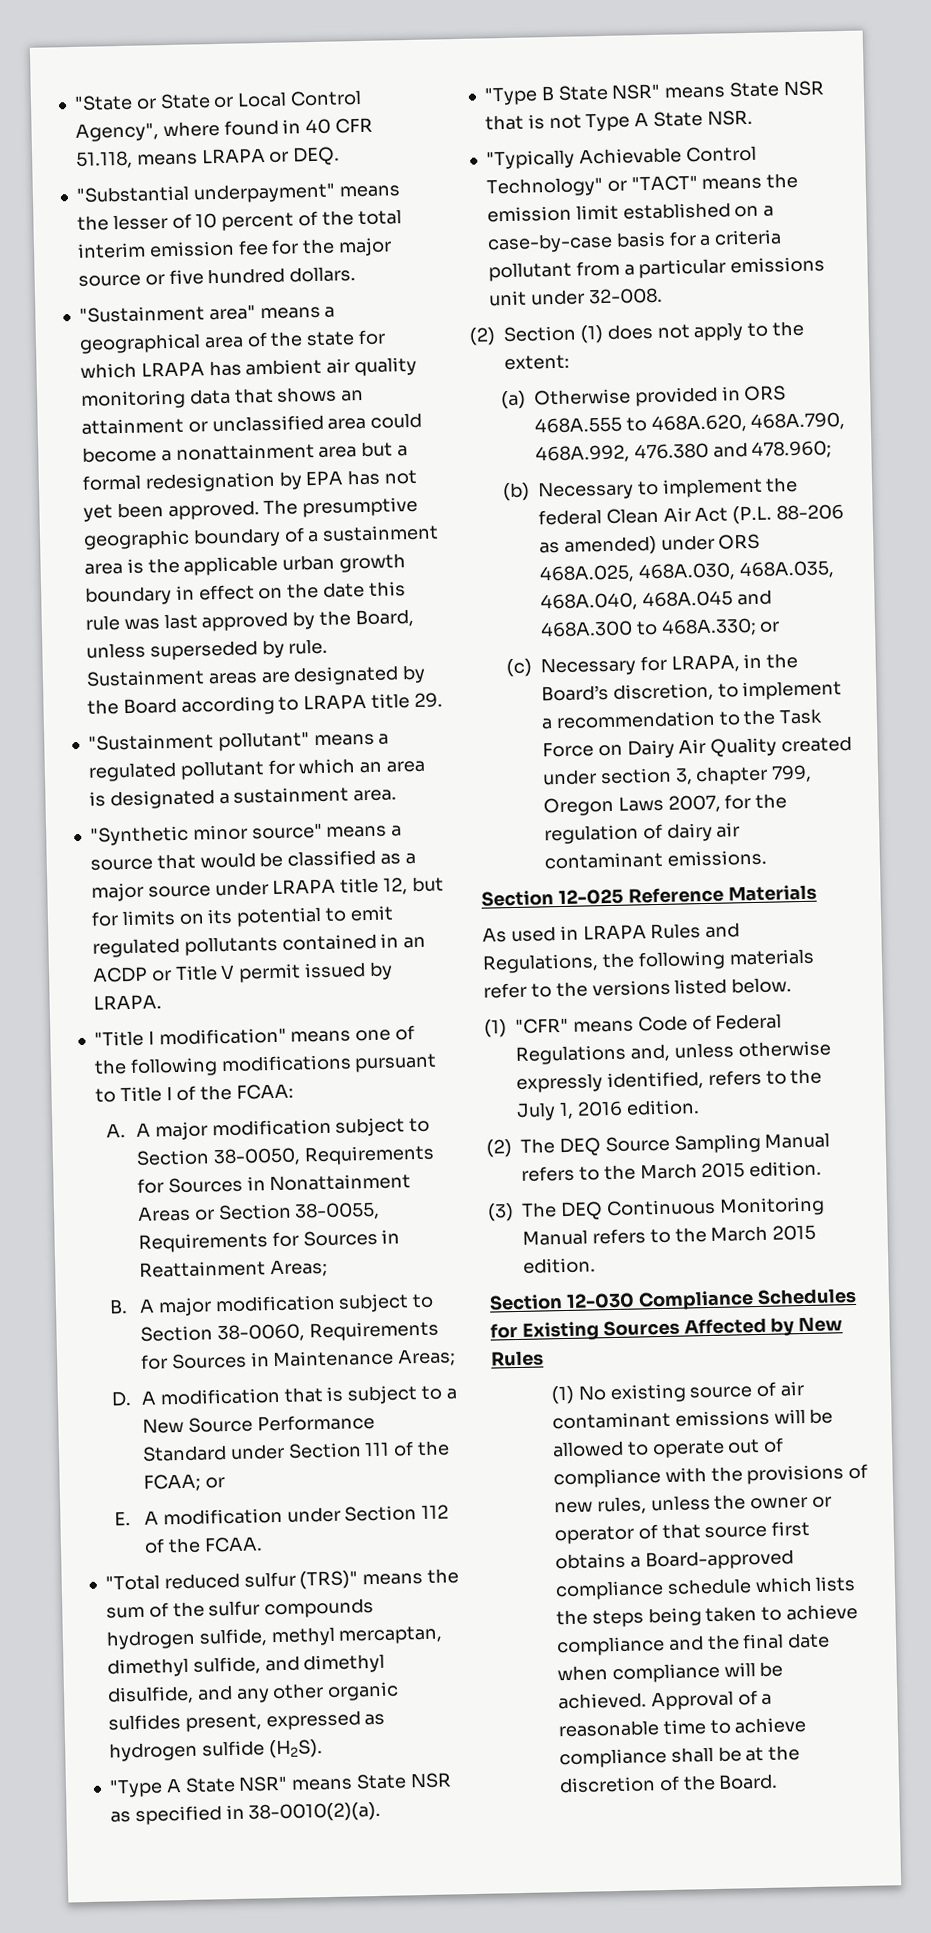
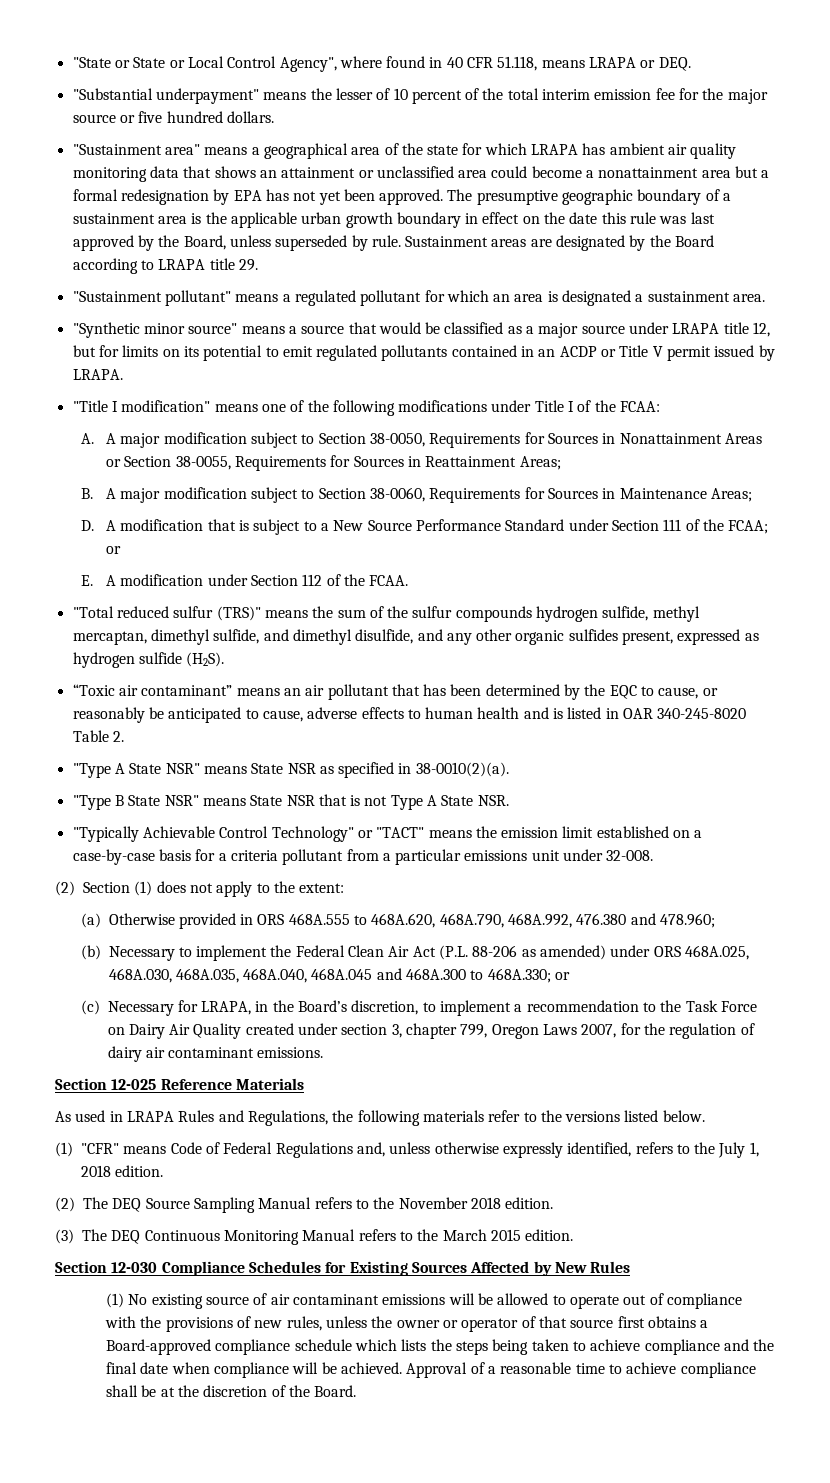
[354,1053,438,1073] [94,1088,116,1103] pursuant to -> [491,400,532,412] under
(323, 1749) none -> [72,684,718,700] [72,707,747,723] [72,730,124,742] // “Toxic air contaminant” means an air pollutant that has been determined by the EQC to cause, or reasonably be anticipated to cause, adverse effects to human health and is listed in OAR 340-245-8020 Table 2.
[537,509,602,526] federal -> [295,945,345,957] Federal
[576,1100,623,1117] 2016 -> [81,1165,111,1177] 2018
[639,1162,746,1180] March 2015 -> [398,1197,501,1209] November 2018

